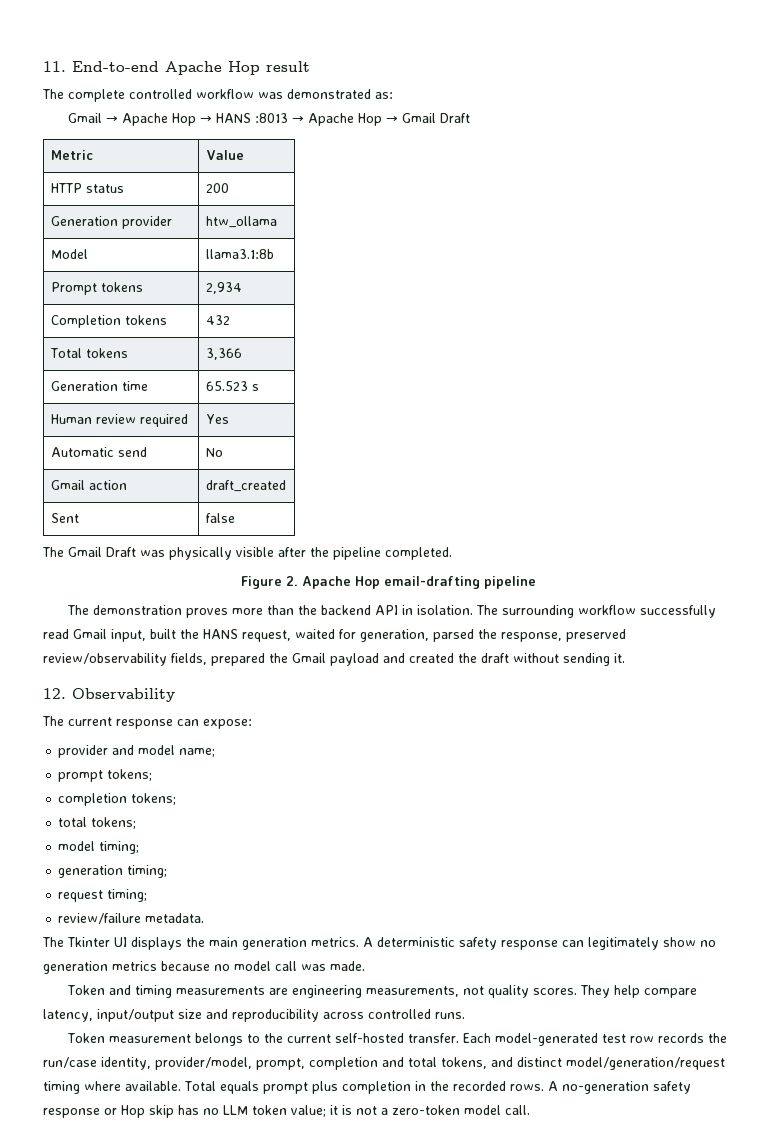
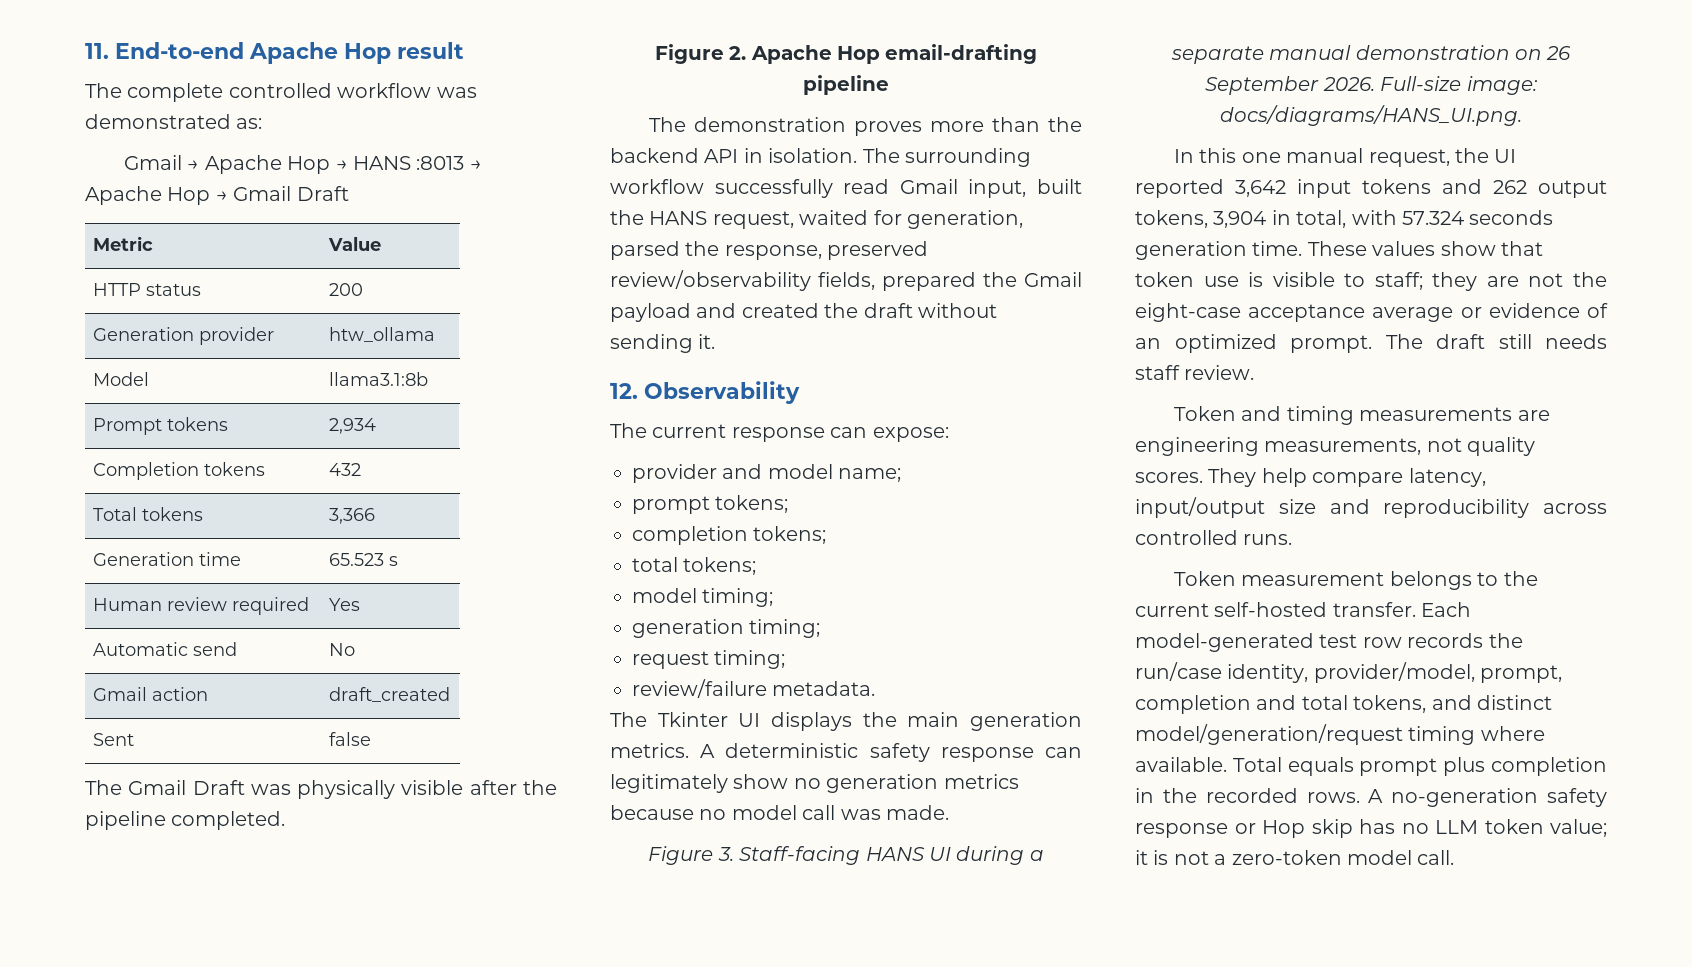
(365, 966) none -> [648,846,1044,865] [1170,45,1572,64] [1205,76,1538,95] [1220,105,1522,126] [1174,148,1517,167] [1135,179,1607,198] [1135,210,1554,228] [1135,241,1543,260] [1135,272,1607,291] [1135,303,1608,322] [1135,334,1607,353] [1135,365,1255,380] // Figure 3. Staff-facing HANS UI during a separate manual demonstration on 26 September 2026. Full-size image: docs/diagrams/HANS_UI.png. // In this one manual request, the UI reported 3,642 input tokens and 262 output tokens, 3,904 in total, with 57.324 seconds generation time. These values show that token use is visible to staff; they are not the eight-case acceptance average or evidence of an optimized prompt. The draft still needs staff review.

